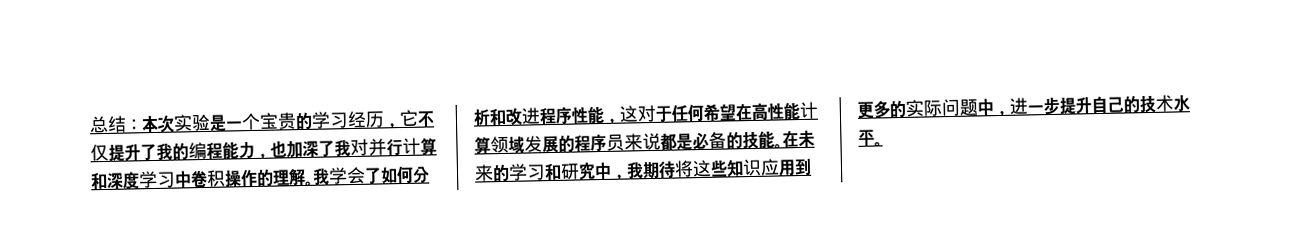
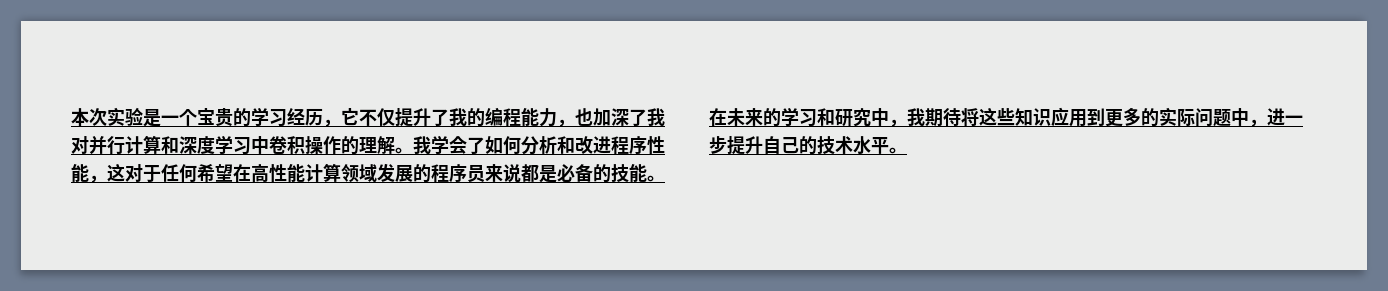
[89,115,143,134] 总结： -> (71, 117) none

